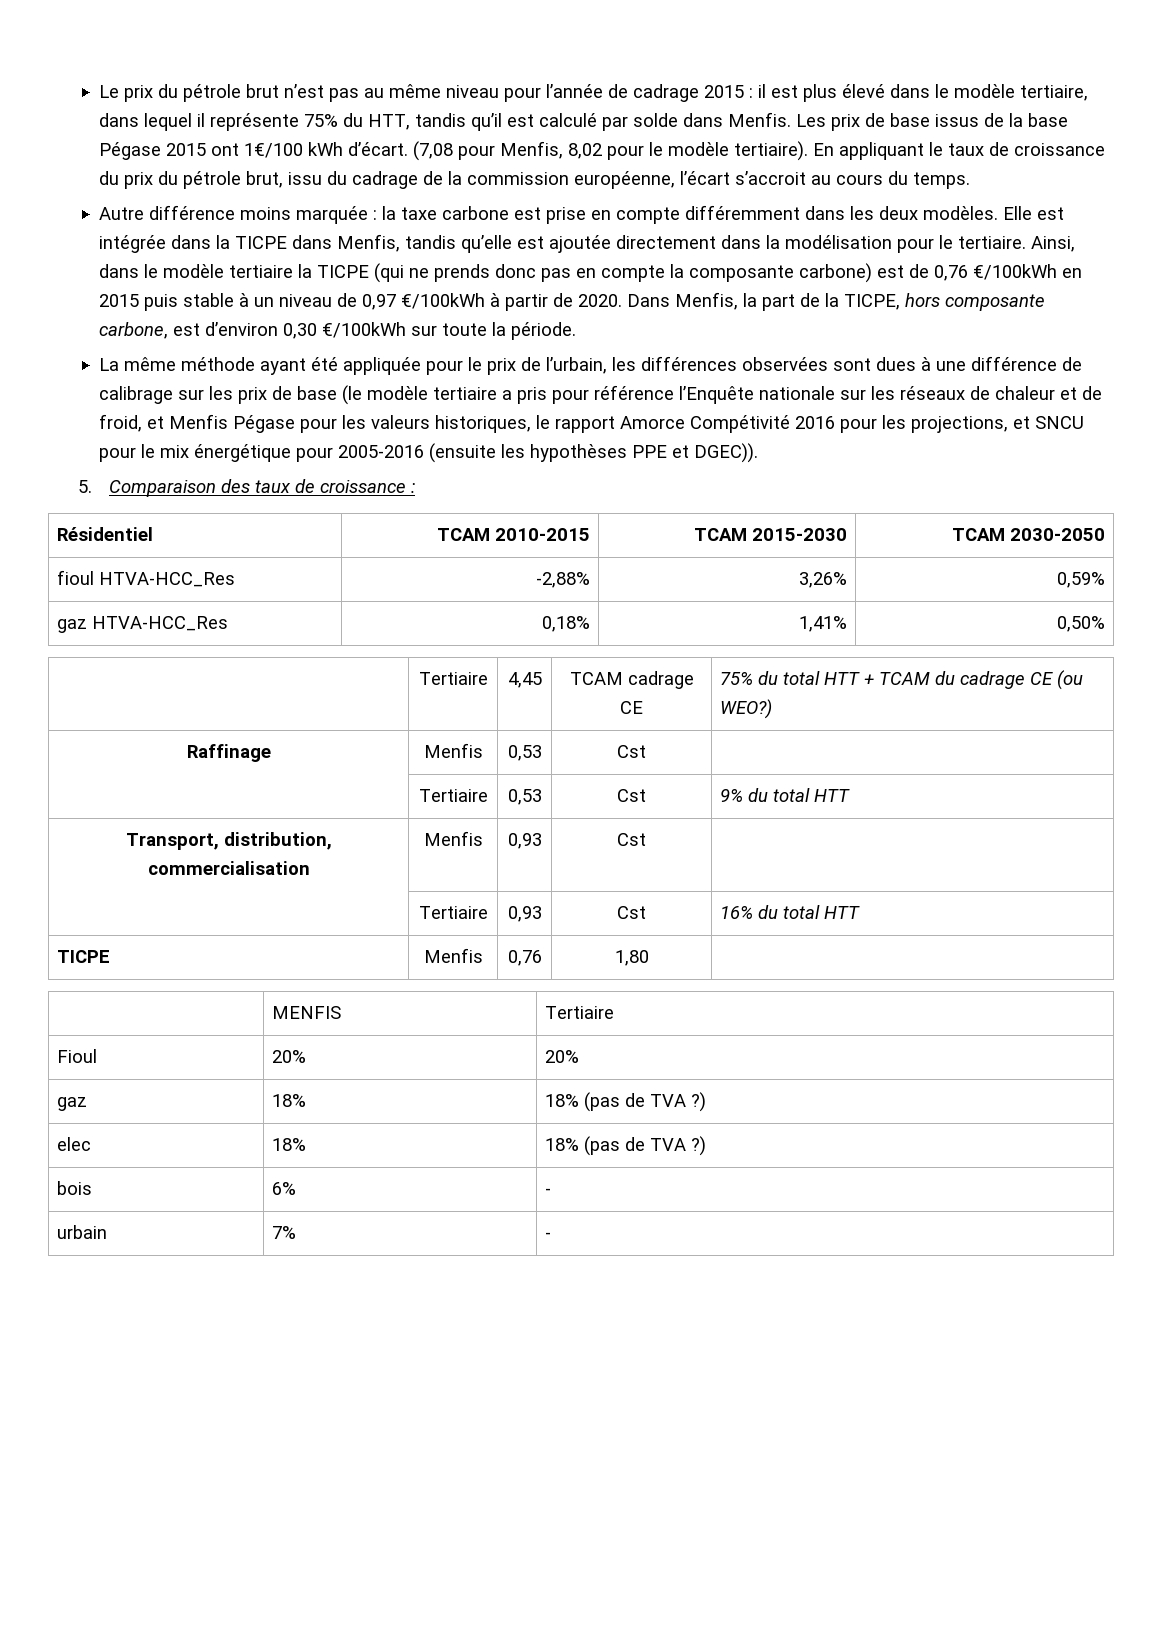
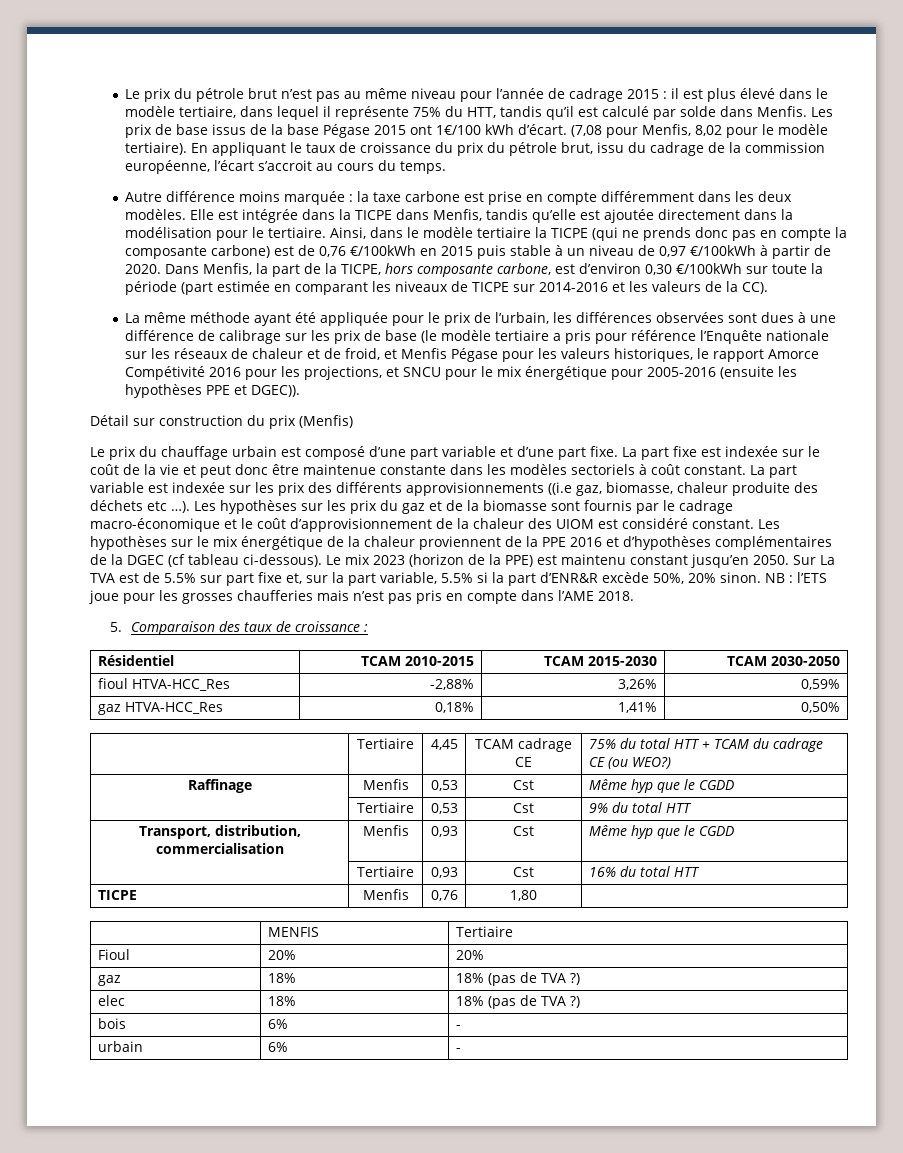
[510,322,576,340] période. -> [125,281,769,295] période (part estimée en comparant les niveaux de TICPE sur 2014-2016 et les valeurs de la CC).
(758, 453) none -> [90,415,353,429] [90,446,820,460] [90,464,797,478] [90,482,818,496] [90,500,733,514] [90,518,780,532] [90,536,832,550] [90,554,835,568] [90,572,827,586] [89,590,634,604] // Détail sur construction du prix (Menfis) // Le prix du chauffage urbain est composé d’une part variable et d’une part fixe. La part fixe est indexée sur le coût de la vie et peut donc être maintenue constante dans les modèles sectoriels à coût constant. La part variable est indexée sur les prix des différents approvisionnements ((i.e gaz, biomasse, chaleur produite des déchets etc …). Les hypothèses sur les prix du gaz et de la biomasse sont fournis par le cadrage macro-économique et le coût d’approvisionnement de la chaleur des UIOM est considéré constant. Les hypothèses sur le mix énergétique de la chaleur proviennent de la PPE 2016 et d’hypothèses complémentaires de la DGEC (cf tableau ci-dessous). Le mix 2023 (horizon de la PPE) est maintenu constant jusqu’en 2050. Sur La TVA est de 5.5% sur part fixe et, sur la part variable, 5.5% si la part d’ENR&R excède 50%, 20% sinon. NB : l’ETS joue pour les grosses chaufferies mais n’est pas pris en compte dans l’AME 2018.
(646, 751) none -> [588,779,734,793] Même hyp que le CGDD
(646, 839) none -> [588,825,734,839] Même hyp que le CGDD
[272,1226,297,1239] 7% -> [267,1042,288,1052] 6%

